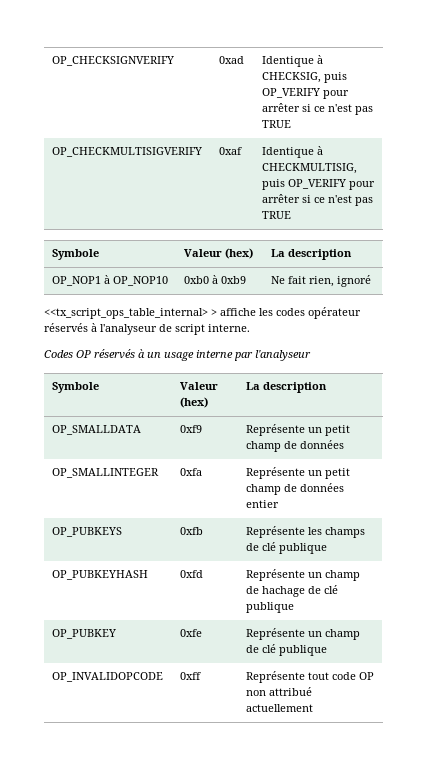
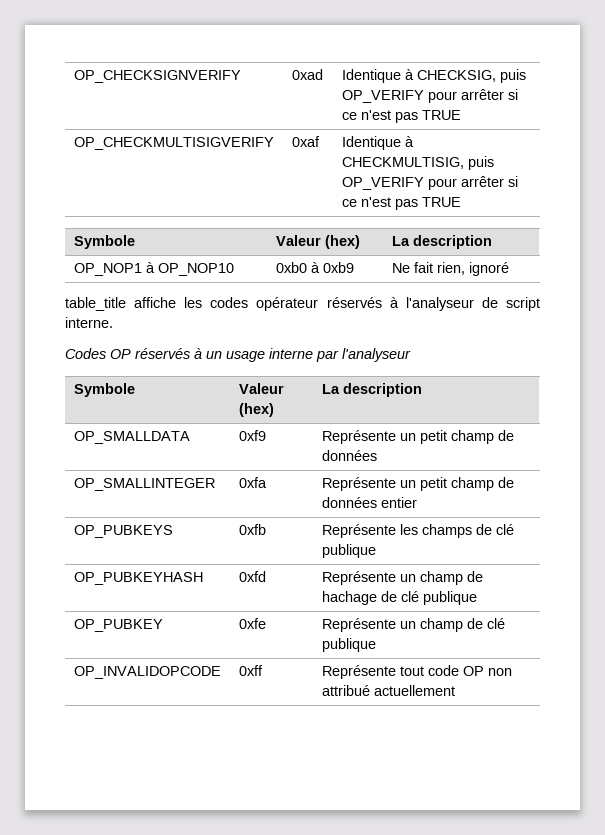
[44,308,217,319] <<tx_script_ops_table_internal> > -> [65,297,126,311] table_title

